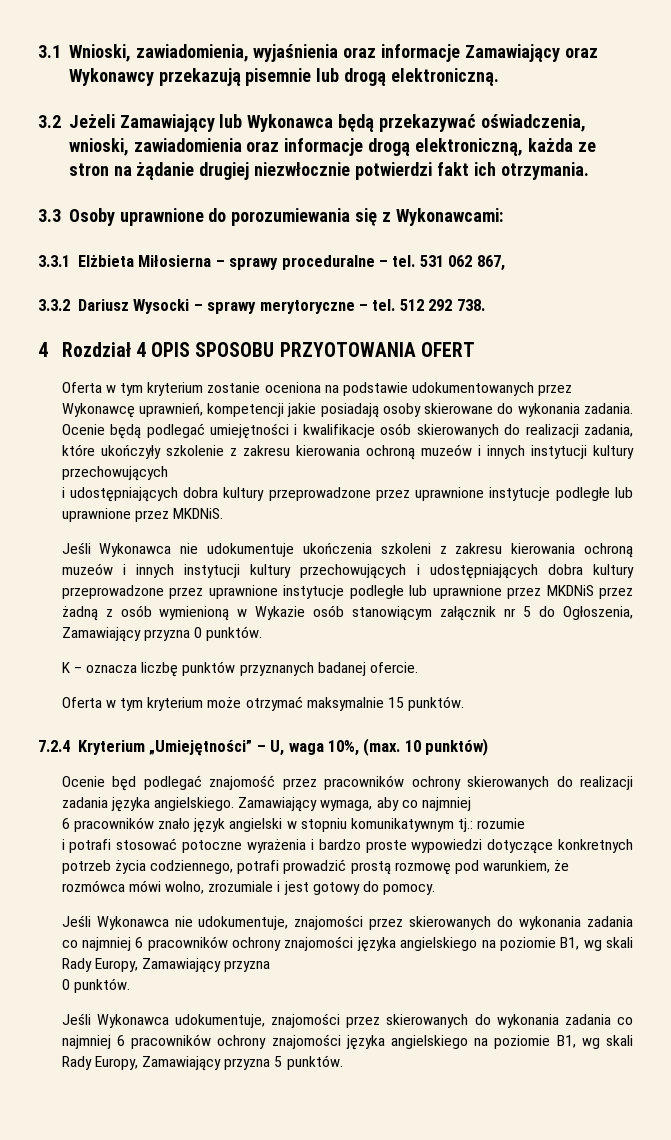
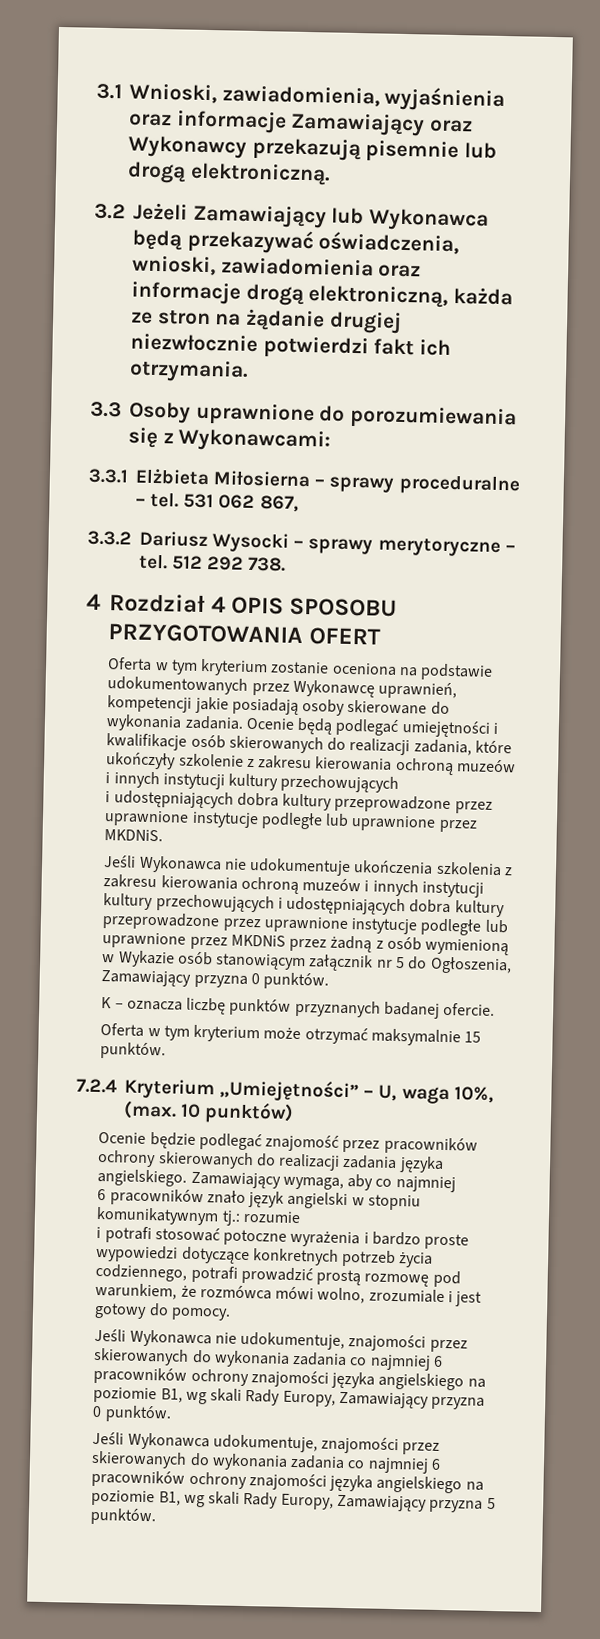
[279,342,416,357] PRZYOTOWANIA -> [108,623,304,645] PRZYGOTOWANIA
[380,543,431,554] szkoleni -> [435,861,502,877] szkolenia
[112,776,137,791] będ -> [149,1132,196,1149] będzie

